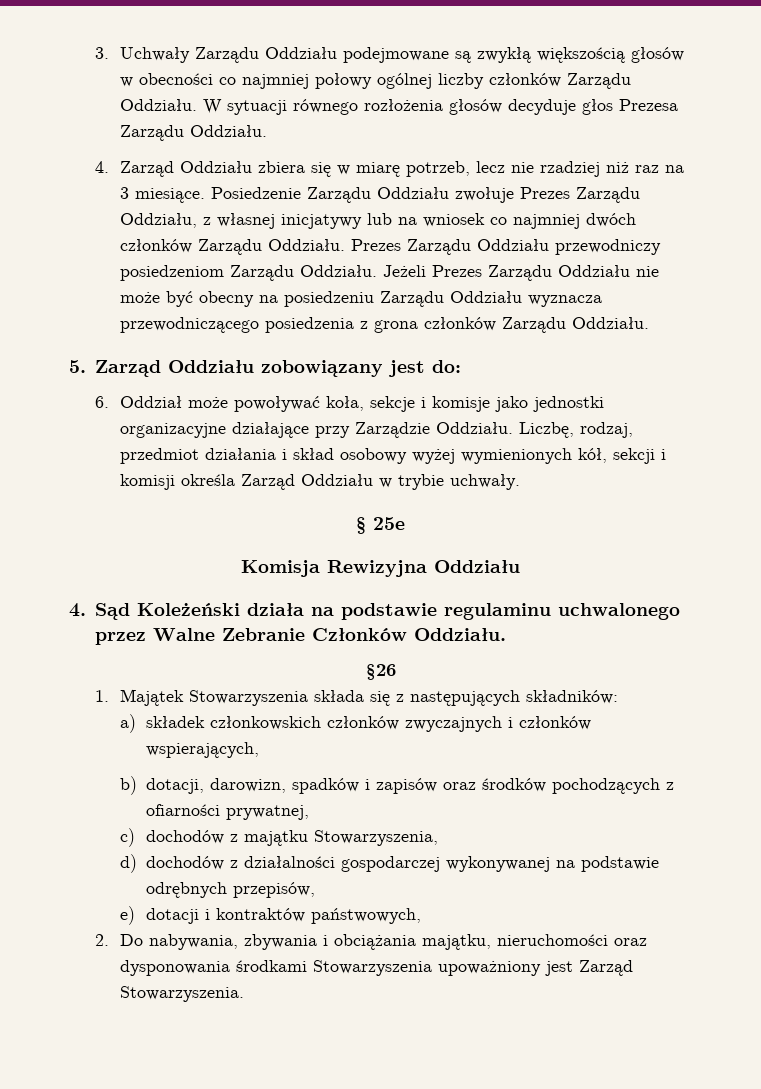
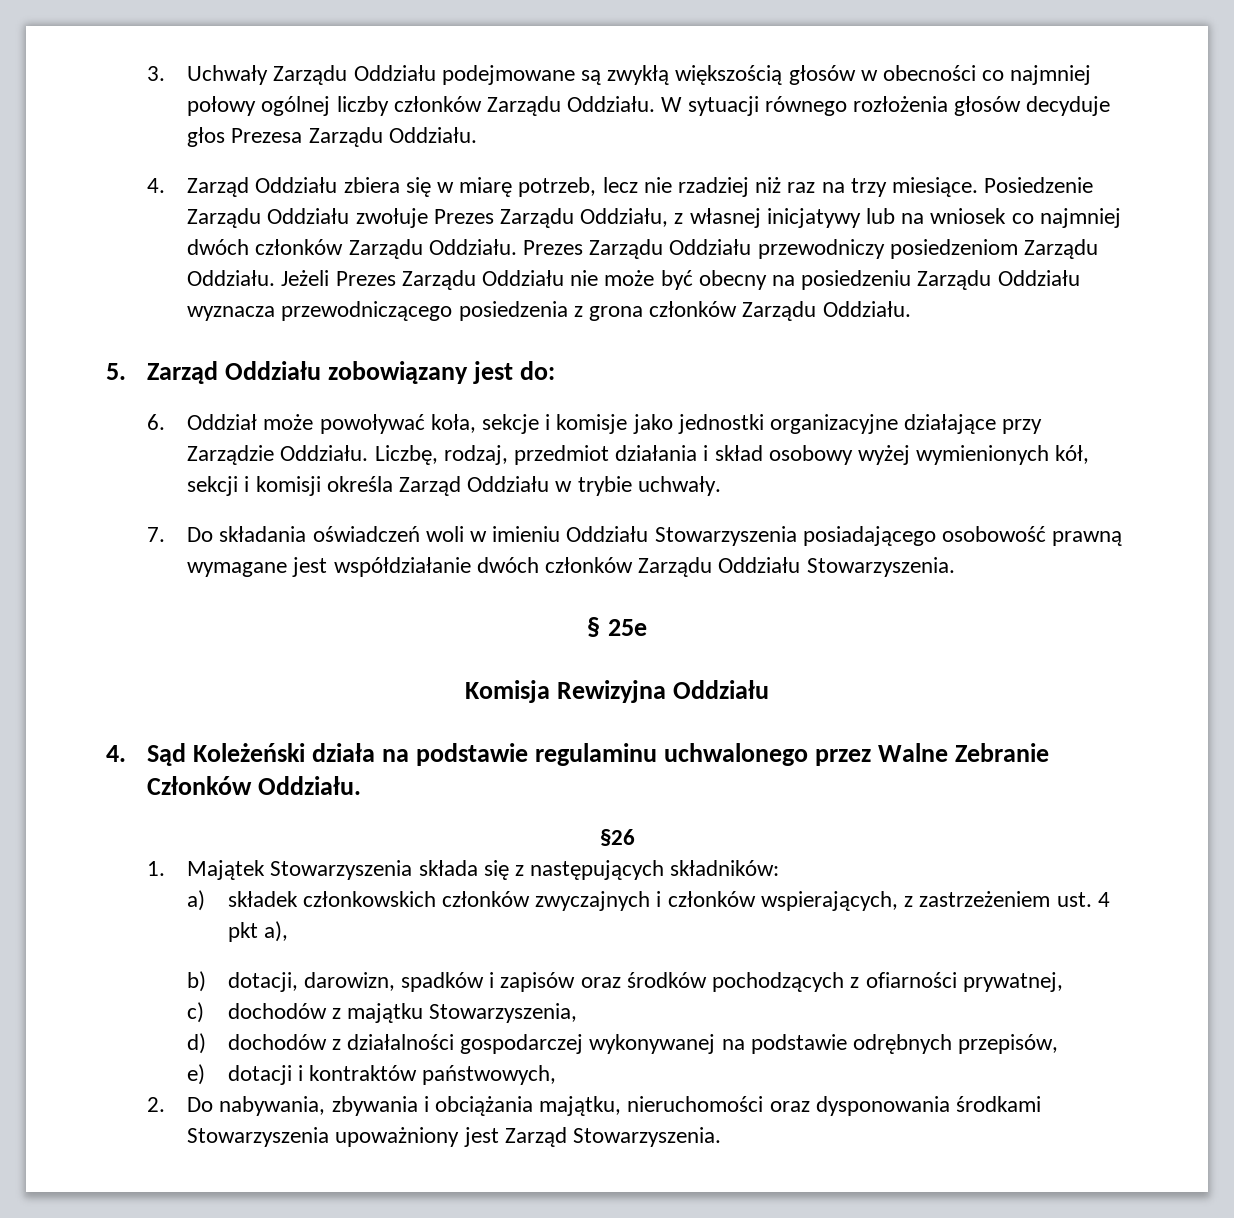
[120,187,130,199] 3 -> [850,178,887,197] trzy
(521, 482) none -> [146,526,1123,546] [187,557,955,577] // 7. Do składania oświadczeń woli w imieniu Oddziału Stowarzyszenia posiadającego osobowość prawną wymagane jest współdziałanie dwóch członków Zarządu Oddziału Stowarzyszenia.
(260, 750) none -> [904,891,1110,907] [227,921,288,942] z zastrzeżeniem ust. 4 pkt a),

